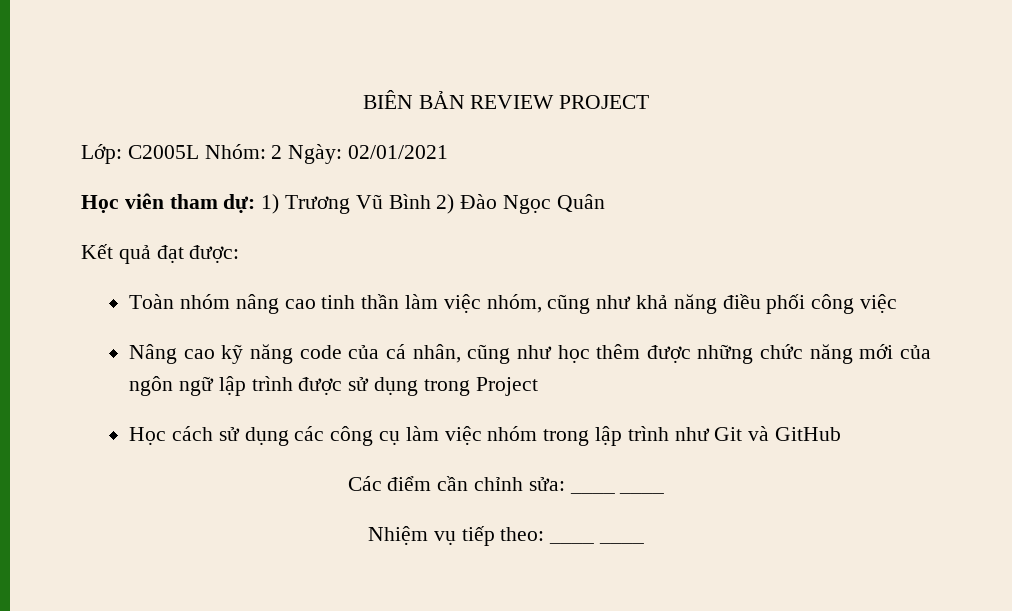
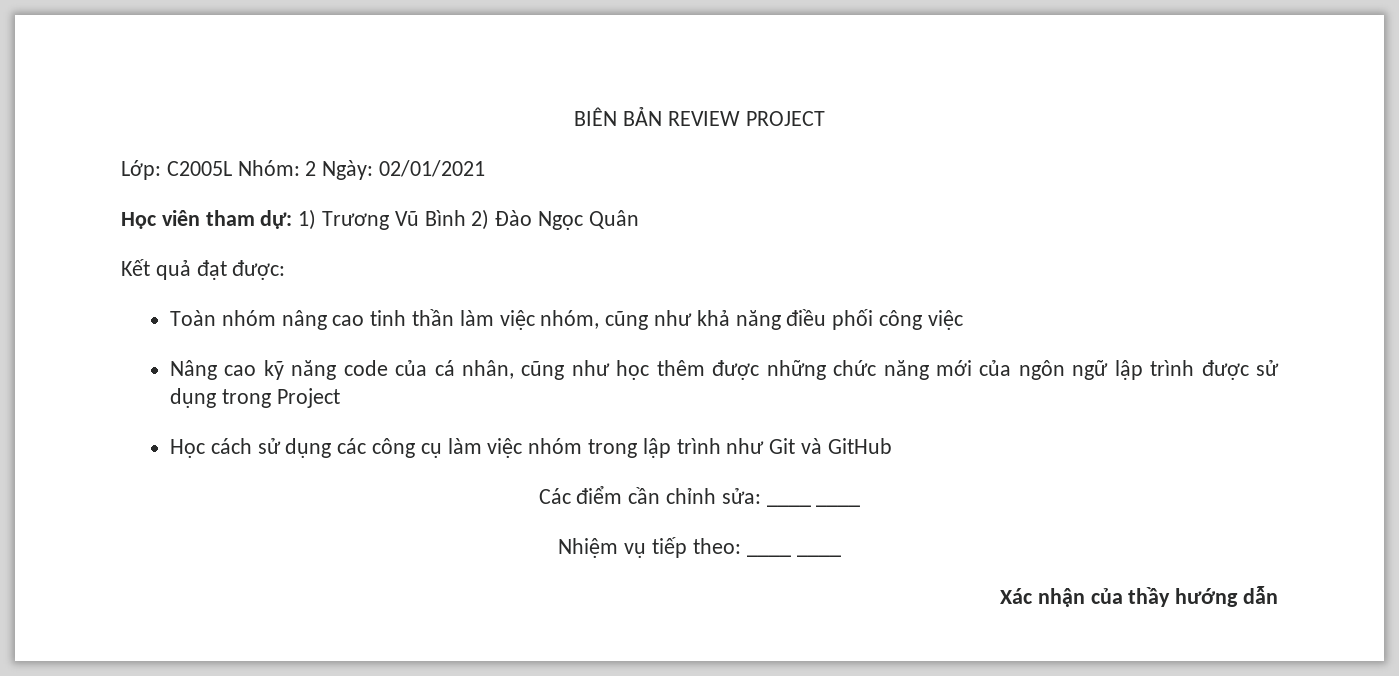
(645, 542) none -> [999,586,1278,607] // Xác nhận của thầy hướng dẫn

